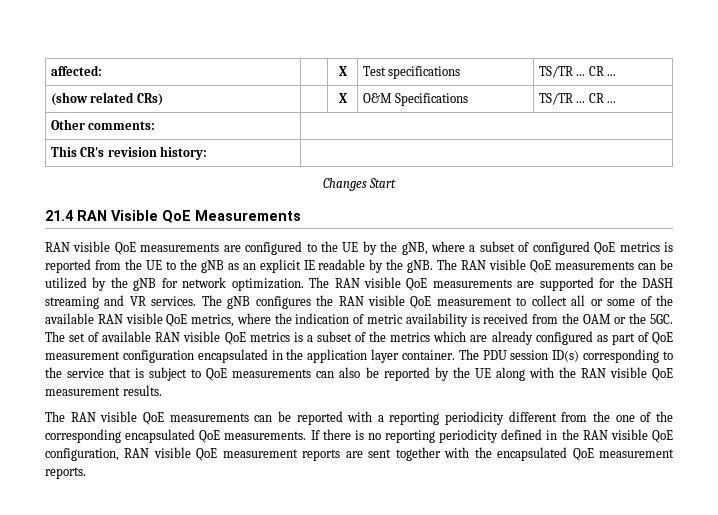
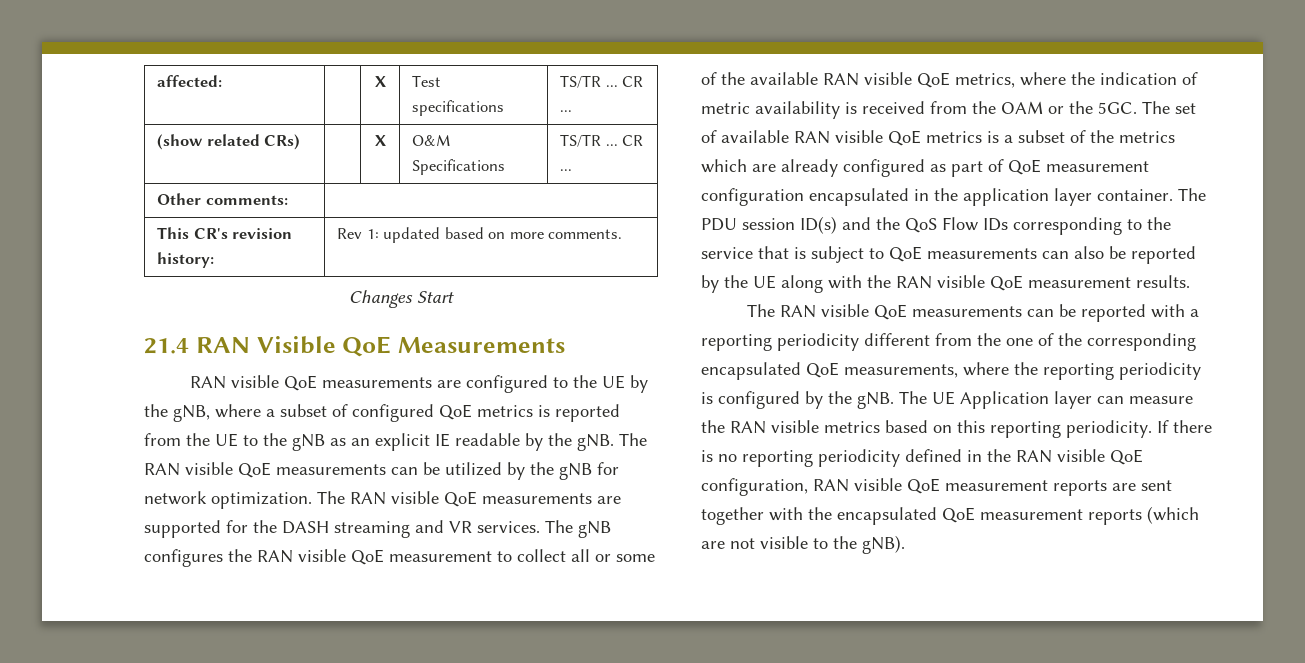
(208, 153) none -> [337,227,623,243] Rev 1: updated based on more comments.
(580, 356) none -> [842,217,1008,233] and the QoS Flow IDs
[224,431,307,440] measurements. -> [844,362,1201,380] [701,391,1193,409] [701,420,1152,438] measurements, where the reporting periodicity is configured by the gNB. The UE Application layer can measure the RAN visible metrics based on this reporting periodicity.
[45,467,86,479] reports. -> [1088,506,1199,525] [701,535,905,554] reports (which are not visible to the gNB).

